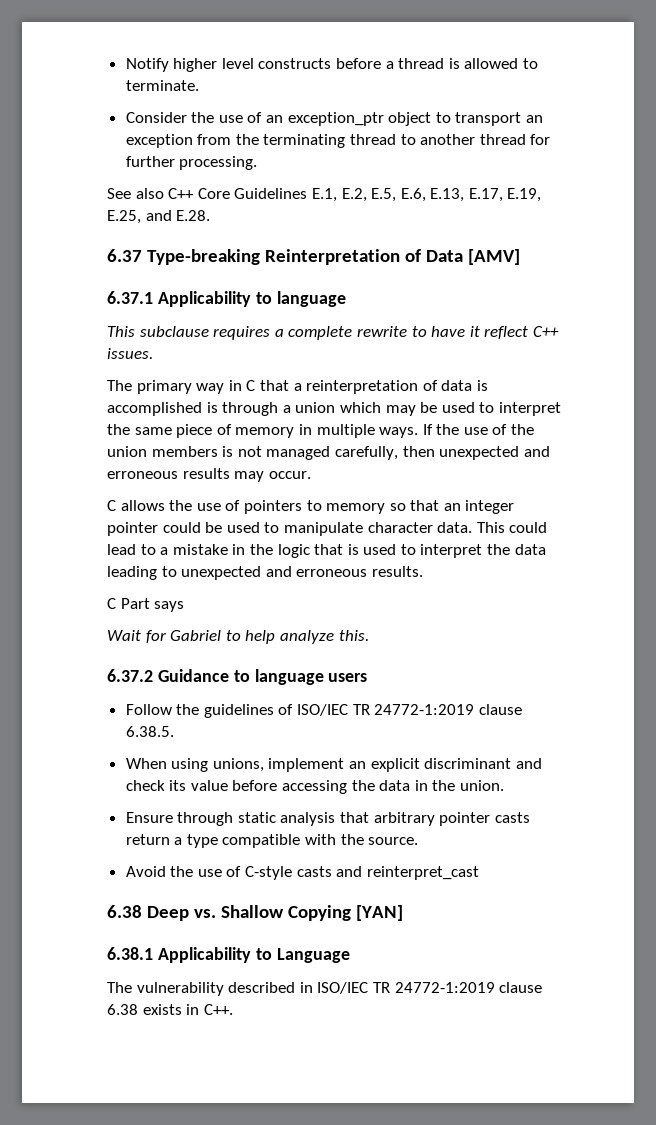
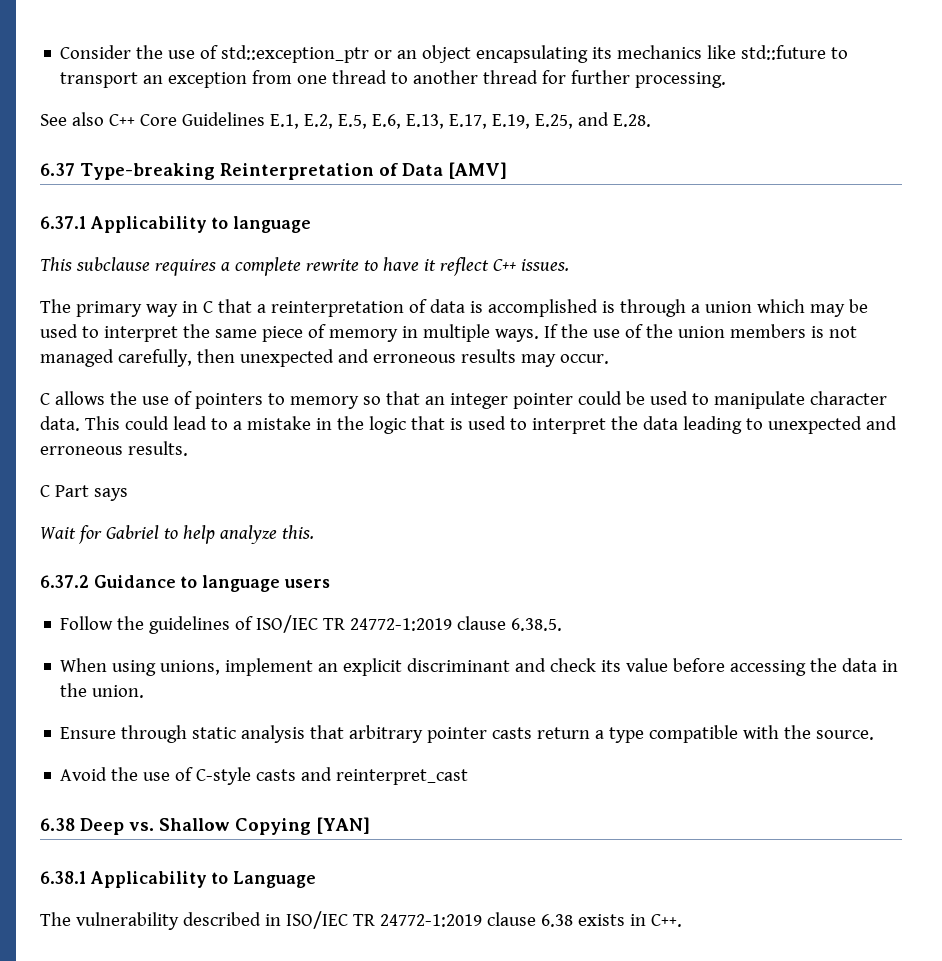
[125,58,539,72] [125,80,199,91] [125,112,432,126] Notify higher level constructs before a thread is allowed to terminate. // Consider the use of an exception_ptr object -> [60,45,827,63] Consider the use of std::exception_ptr or an object encapsulating its mechanics like std::future
[235,134,346,148] the terminating -> [297,75,328,84] one

